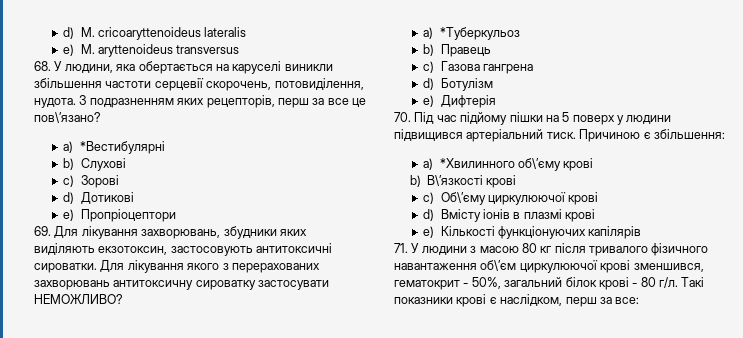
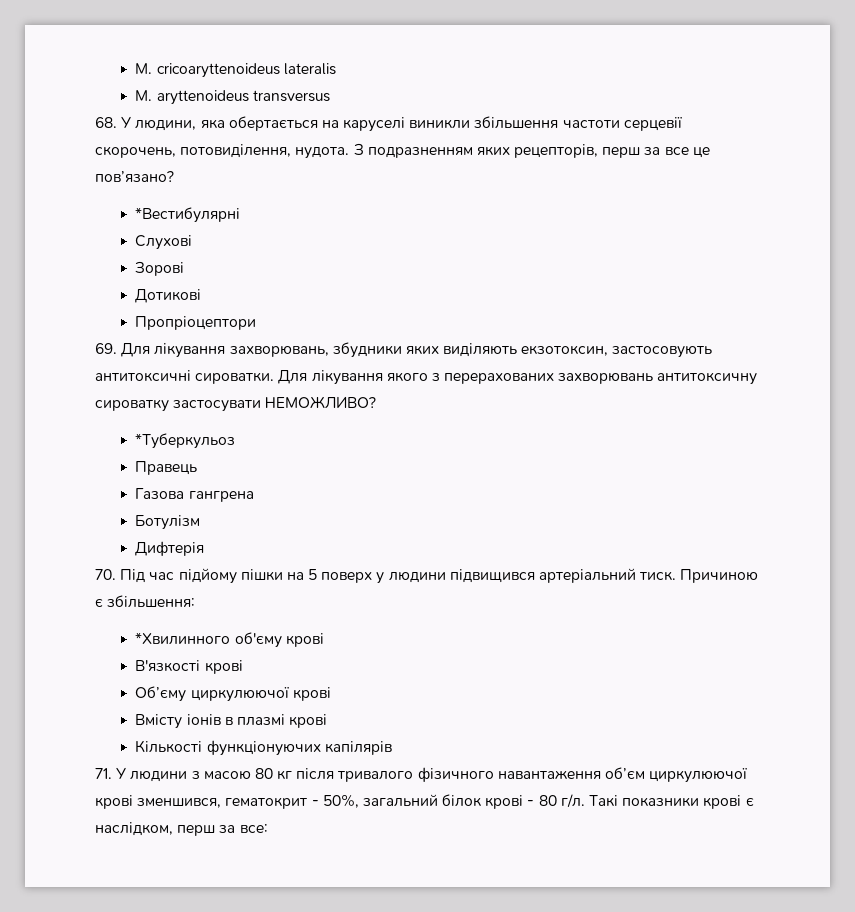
[63,27,75,39] d) -> (135, 68) none
[63,44,75,56] e) -> (336, 69) none
[34,112,101,123] [63,141,74,153] пов\’язано? // a) -> [95,171,174,183] пов’язано? //
[63,158,75,170] b) -> (241, 215) none
[63,175,75,187] c) -> (193, 242) none
[63,192,75,204] d) -> (185, 268) none
[63,209,75,221] e) -> (202, 296) none
[423,27,434,39] a) -> (377, 402) none
[423,44,435,56] b) -> (236, 441) none
[423,61,435,73] c) -> (198, 468) none
[423,78,435,90] d) -> (254, 496) none
[423,95,435,107] e) -> (201, 522) none
[423,158,594,171] [409,175,517,188] [423,192,486,205] a) *Хвилинного об\’єму крові // b) В\’язкості крові // c) Об\’єму -> [135,632,324,648] [135,660,243,674] [135,686,187,702] *Хвилинного об'єму крові // В'язкості крові // Об’єму
[423,209,435,221] d) -> (331, 694) none
[423,226,435,238] e) -> (328, 721) none
[480,260,517,271] об\’єм -> [605,767,646,779] об’єм

